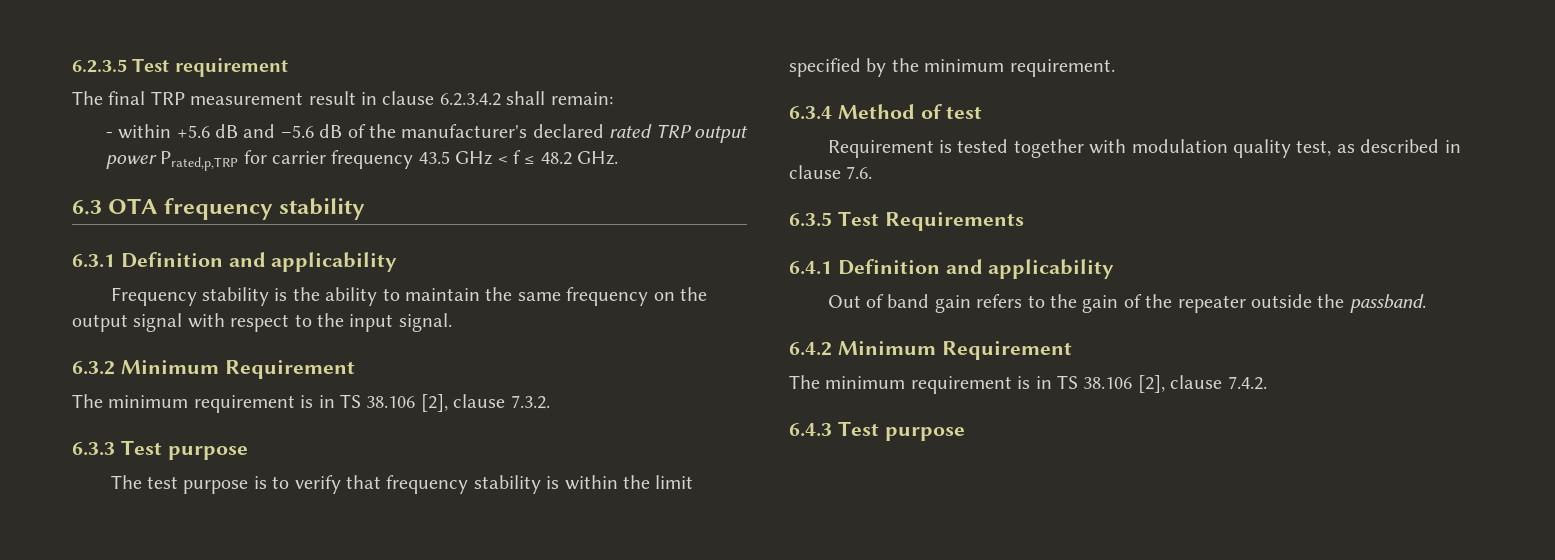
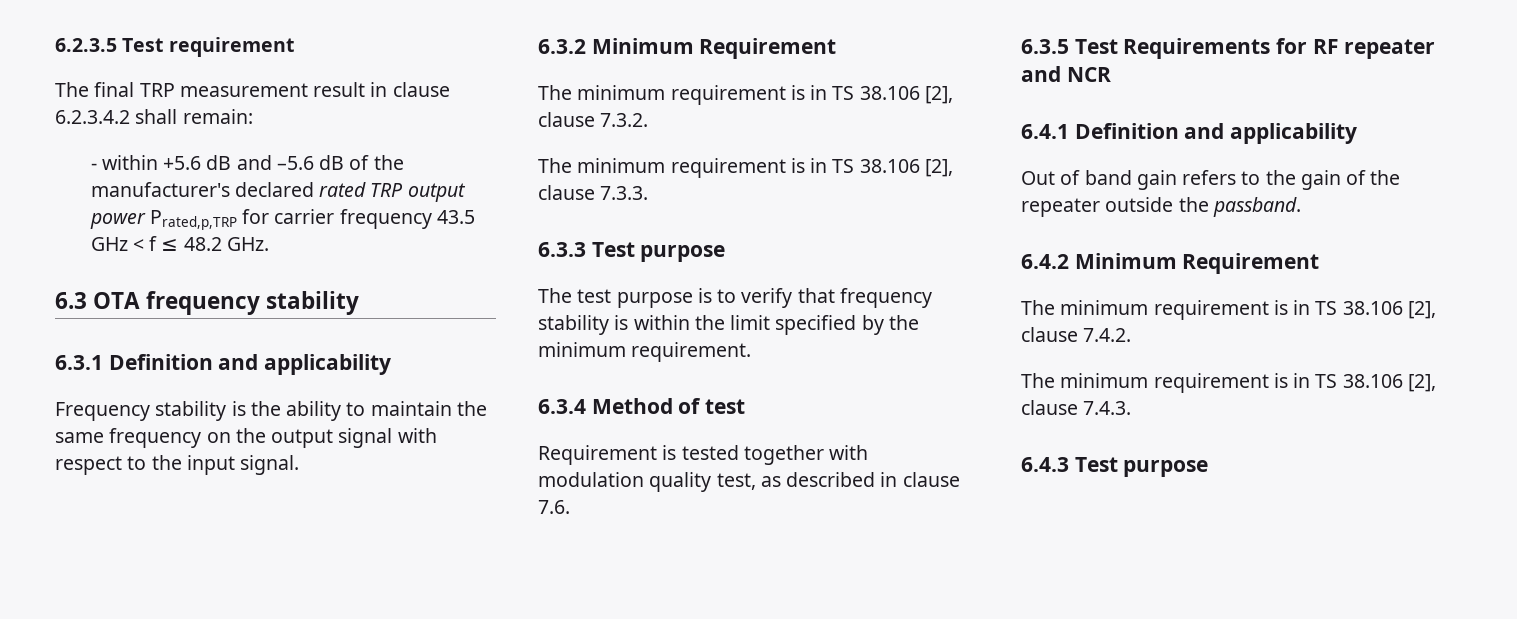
(550, 402) none -> [538,158,953,178] [538,185,649,200] // The minimum requirement is in TS 38.106 [2], clause 7.3.3.
(1024, 221) none -> [1276,38,1436,59] [1021,66,1111,82] for RF repeater and NCR
(1267, 383) none -> [1021,373,1436,393] [1021,400,1132,415] // The minimum requirement is in TS 38.106 [2], clause 7.4.3.

